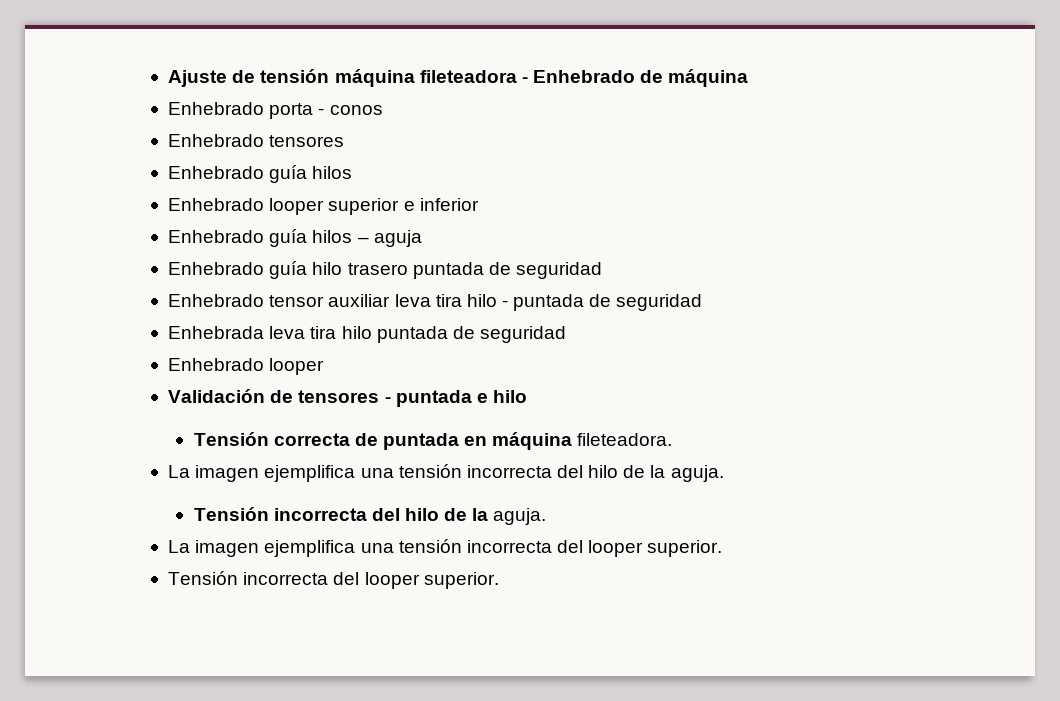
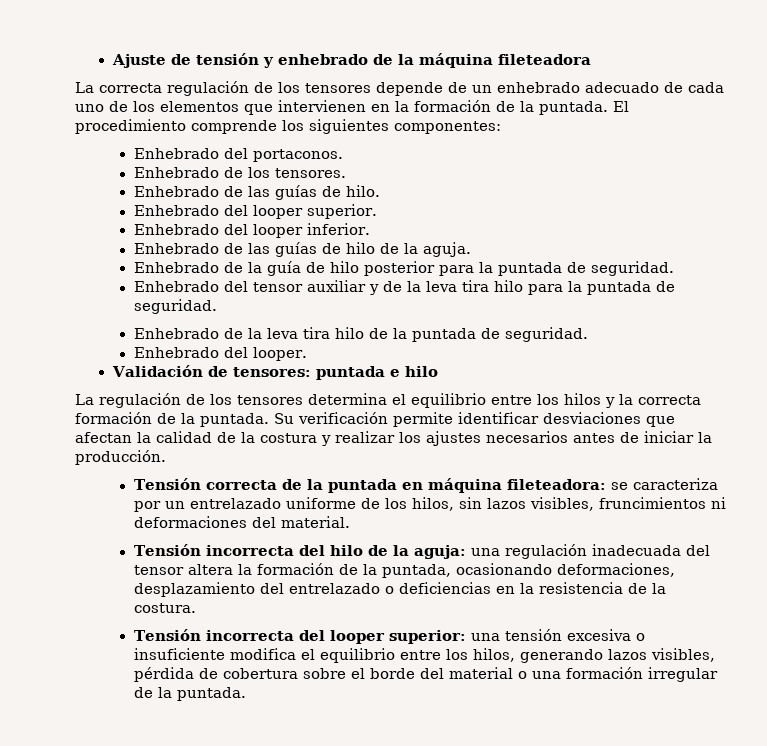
[334,69,749,87] [168,102,383,119] [168,134,345,147] [168,165,353,183] [168,198,479,215] [168,229,422,247] [168,261,602,279] [168,294,703,311] [168,326,566,343] [168,358,325,375] máquina fileteadora - Enhebrado de máquina // Enhebrado porta - conos // Enhebrado tensores // Enhebrado guía hilos // Enhebrado looper superior e inferior // Enhebrado guía hilos – aguja // Enhebrado guía hilo trasero puntada de seguridad // Enhebrado tensor auxiliar leva tira hilo - puntada de seguridad // Enhebrada leva tira hilo puntada de seguridad // Enhebrado looper -> [262,53,591,68] [75,81,724,96] [75,100,629,115] [75,119,501,134] [133,148,343,162] [133,167,346,178] [133,185,380,200] [133,204,377,219] [133,223,370,238] [133,242,471,257] [133,261,674,276] [133,280,675,295] [133,299,217,314] [133,327,588,342] [133,347,307,361] y enhebrado de la máquina fileteadora // La correcta regulación de los tensores depende de un enhebrado adecuado de cada uno de los elementos que intervienen en la formación de la puntada. El procedimiento comprende los siguientes componentes: // Enhebrado del portaconos. // Enhebrado de los tensores. // Enhebrado de las guías de hilo. // Enhebrado del looper superior. // Enhebrado del looper inferior. // Enhebrado de las guías de hilo de la aguja. // Enhebrado de la guía de hilo posterior para la puntada de seguridad. // Enhebrado del tensor auxiliar y de la leva tira hilo para la puntada de seguridad. // Enhebrado de la leva tira hilo de la puntada de seguridad. // Enhebrado del looper.
[298,390,391,403] tensores - -> [232,367,311,377] tensores:
(527, 396) none -> [75,393,701,408] [75,412,675,427] [75,431,712,446] [75,450,166,465] // La regulación de los tensores determina el equilibrio entre los hilos y la correcta formación de la puntada. Su verificación permite identificar desviaciones que afectan la calidad de la costura y realizar los ajustes necesarios antes de iniciar la producción.
(378, 439) none -> [306,479,323,490] la
[577,433,673,446] [168,464,724,482] fileteadora. // La imagen ejemplifica una tensión incorrecta del hilo de la aguja. -> [506,478,718,490] [133,497,726,512] [133,516,350,528] fileteadora: se caracteriza por un entrelazado uniforme de los hilos, sin lazos visibles, fruncimientos ni deformaciones del material.
[493,508,547,525] [168,539,723,557] [168,571,499,589] aguja. // La imagen ejemplifica una tensión incorrecta del looper superior. // Tensión incorrecta del looper superior. -> [413,544,710,559] [133,563,675,578] [133,582,666,597] [133,603,196,613] [133,629,645,644] [133,648,715,663] [133,667,718,682] [133,687,246,701] aguja: una regulación inadecuada del tensor altera la formación de la puntada, ocasionando deformaciones, desplazamiento del entrelazado o deficiencias en la resistencia de la costura. // Tensión incorrecta del looper superior: una tensión excesiva o insuficiente modifica el equilibrio entre los hilos, generando lazos visibles, pérdida de cobertura sobre el borde del material o una formación irregular de la puntada.

